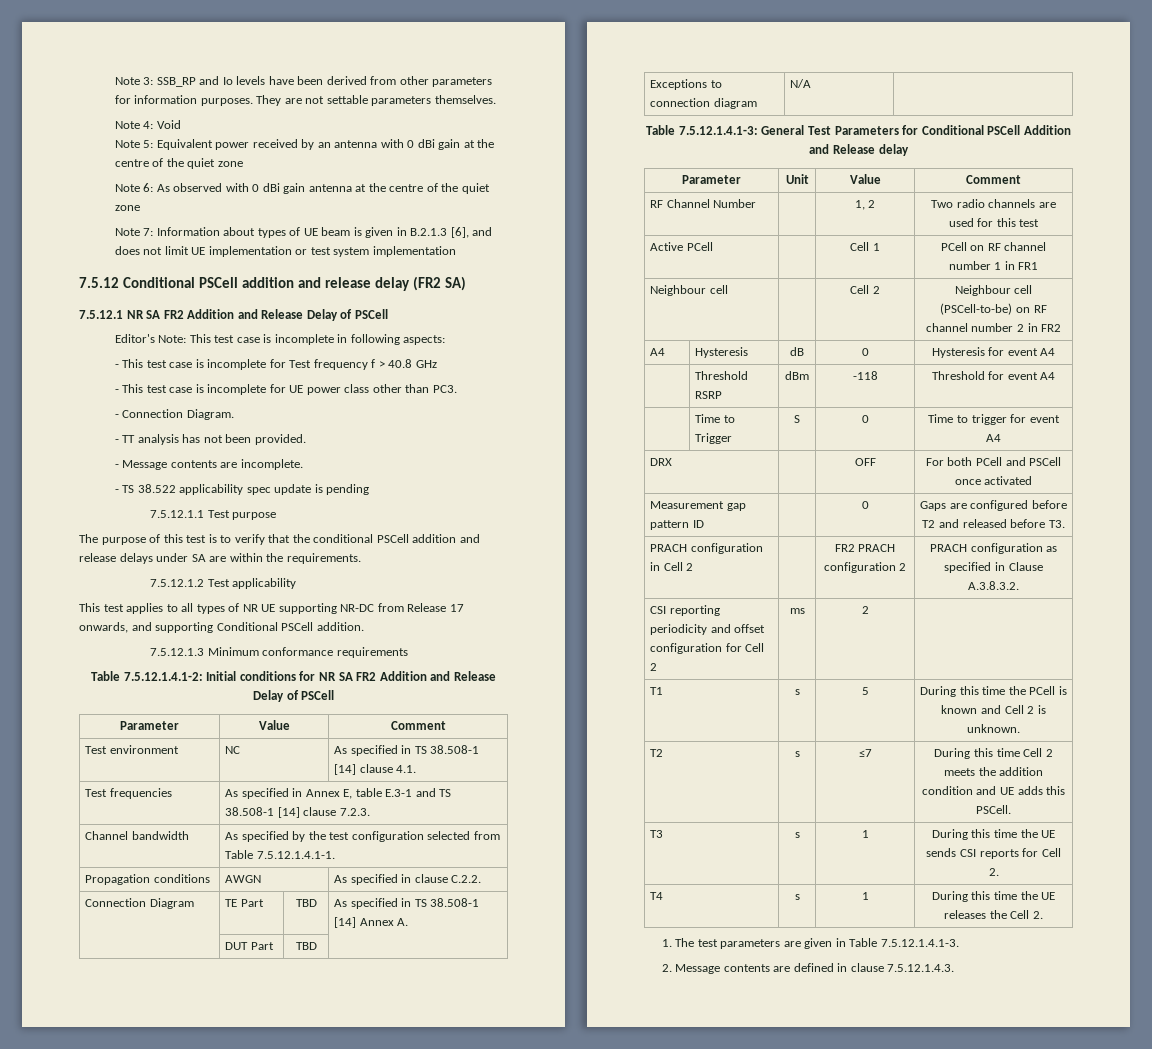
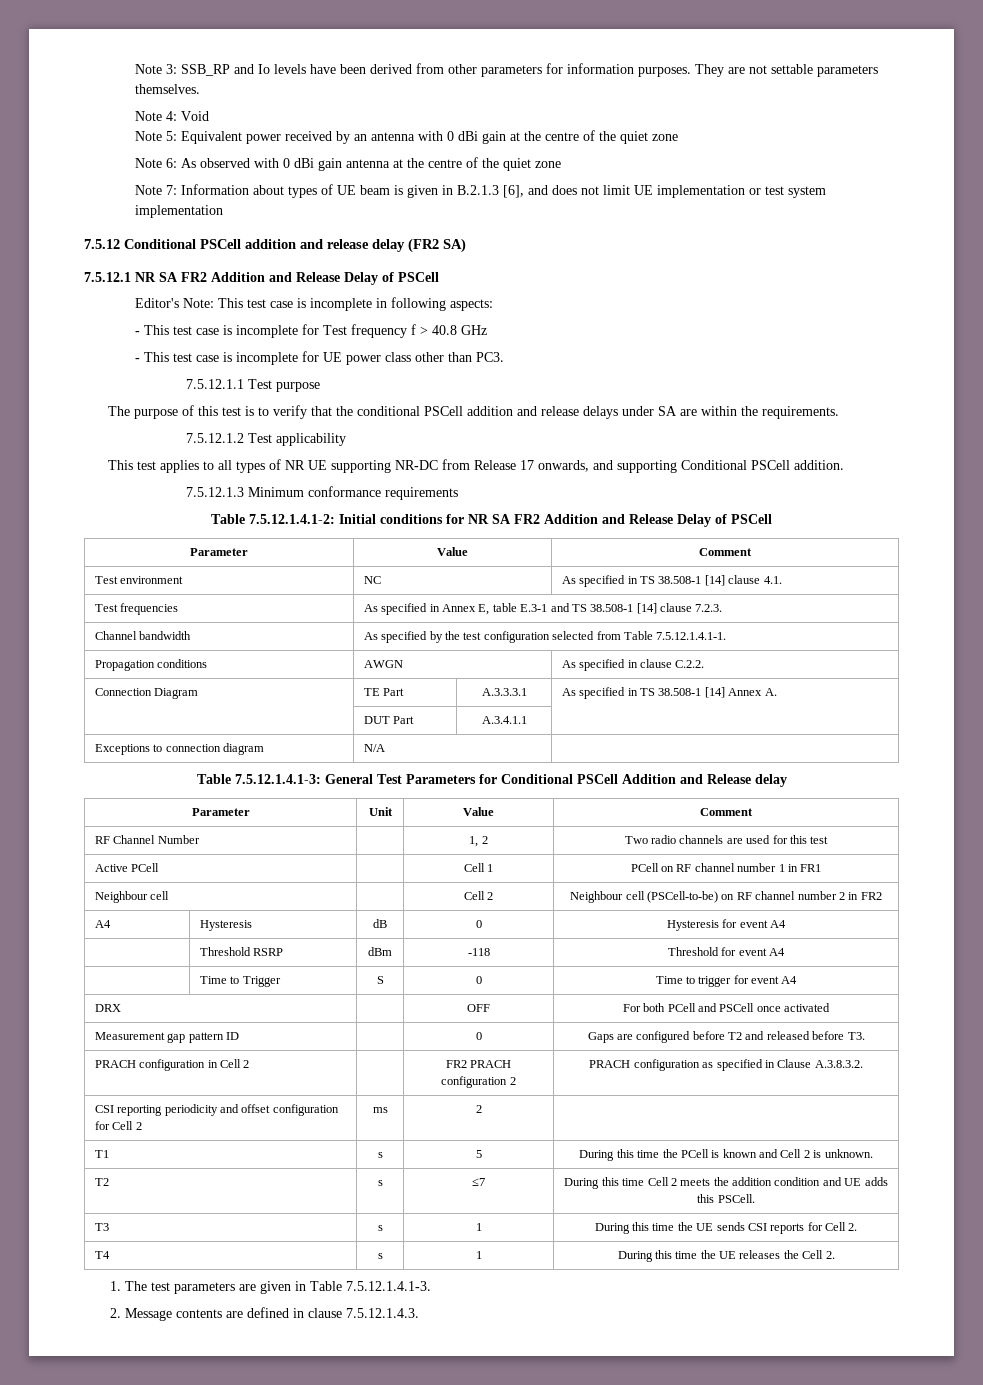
[114,409,234,420] [114,434,306,445] [114,459,303,470] [114,484,370,495] // - Connection Diagram. // - TT analysis has not been provided. // - Message contents are incomplete. // - TS 38.522 applicability spec update is pending -> (505, 357) none
[295,899,317,907] TBD -> [481,688,527,696] A.3.3.3.1
[295,942,317,950] TBD -> [481,716,527,724] A.3.4.1.1

